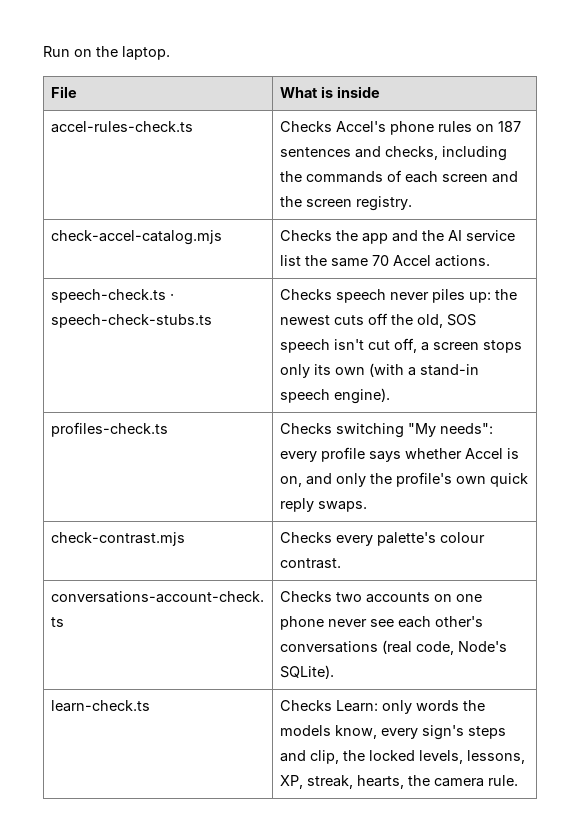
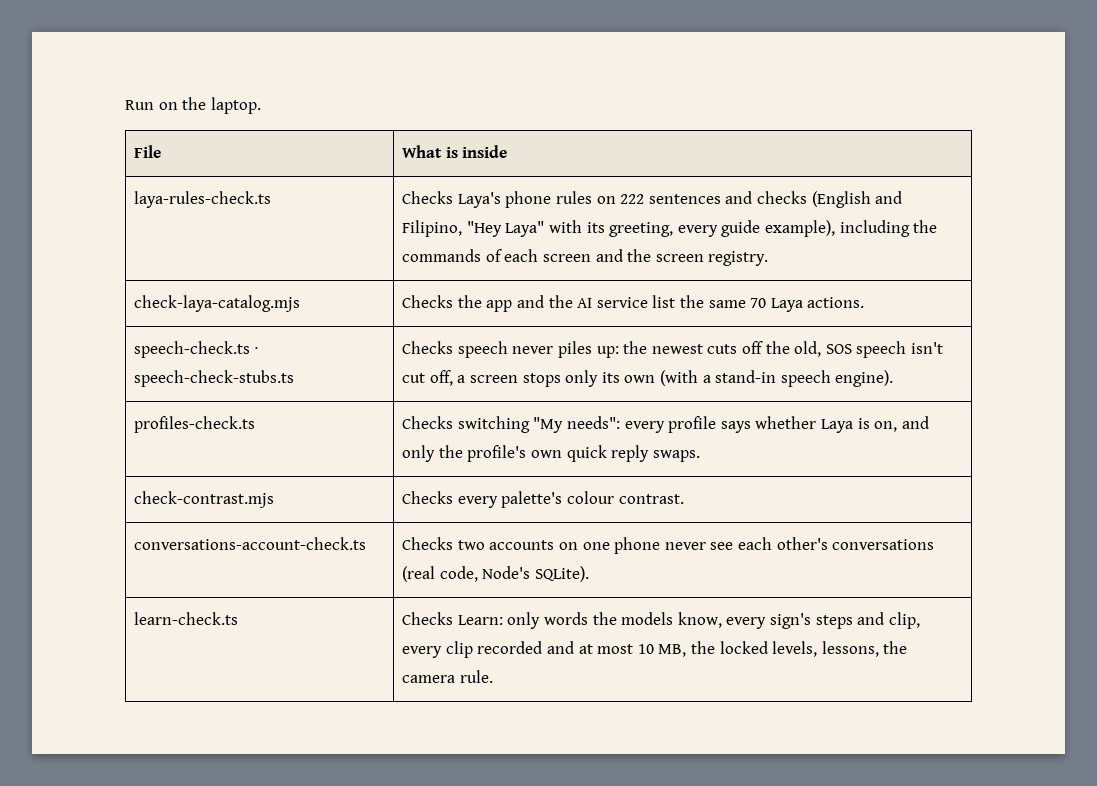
[50,121,193,133] [279,121,386,132] accel-rules-check.ts | Checks Accel's -> [134,191,272,208] [402,191,501,208] laya-rules-check.ts | Checks Laya's
[497,121,521,132] 187 -> [620,194,645,204] 222
[384,146,438,160] checks, -> [756,191,903,208] [402,220,835,237] checks (English and Filipino, "Hey Laya" with its greeting, every guide example),
[50,230,222,245] check-accel-catalog.mjs -> [134,295,301,312] check-laya-catalog.mjs
[392,255,431,266] Accel -> [770,298,803,312] Laya
[464,448,503,459] Accel -> [820,419,853,433] Laya
(339, 757) none -> [402,641,687,658] every clip recorded and at most 10 MB,
[279,775,404,789] XP, streak, hearts, -> (879, 649) none

